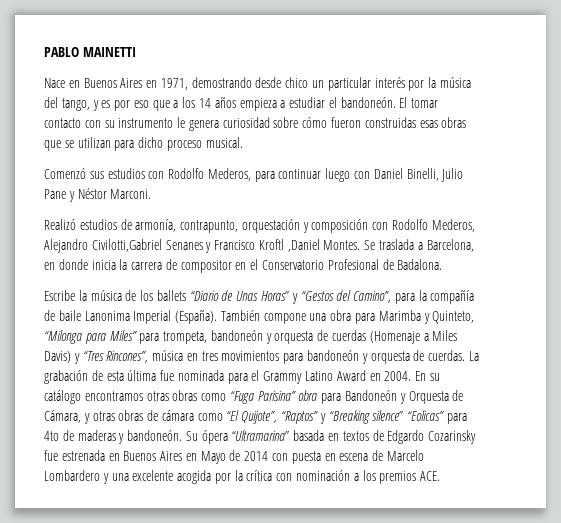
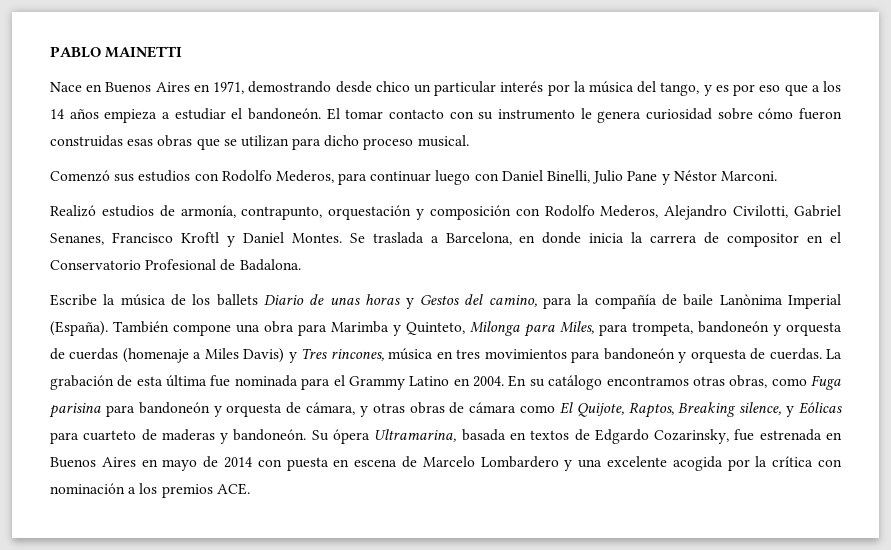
[91,239,320,253] Civilotti,Gabriel Senanes y Francisco Kroftl ,Daniel -> [733,205,841,218] [50,232,284,247] Civilotti, Gabriel Senanes, Francisco Kroftl y Daniel
[189,290,392,304] “Diario de Unas Horas” y “Gestos del Camino”, -> [264,294,537,309] Diario de unas horas y Gestos del camino,
[84,311,130,321] Lanonima -> [719,294,783,305] Lanònima
[44,330,137,344] “Milonga para Miles” -> [470,321,594,337] Milonga para Miles,
[369,331,420,344] (Homenaje -> [122,348,189,363] (homenaje
[82,350,149,363] “Tres Rincones”, -> [301,348,384,361] Tres rincones,
[336,370,366,381] Award -> (450, 381) none
[172,390,464,404] [44,410,81,423] obras como “Fuga Parisina” obra para Bandoneón y Orquesta de Cámara, -> [729,375,841,390] [49,402,356,418] obras, como Fuga parisina para bandoneón y orquesta de cámara,
[226,410,467,424] [44,431,59,441] “El Quijote”, “Raptos” y “Breaking silence” “Eolicas” para 4to -> [559,402,843,418] [50,430,137,444] El Quijote, Raptos, Breaking silence, y Eólicas para cuarteto
[231,430,290,441] “Ultramarina” -> [374,429,457,442] Ultramarina,
[428,430,477,444] Cozarinsky -> [654,429,730,444] Cozarinsky,
[200,451,226,464] Mayo -> [162,459,198,471] mayo

